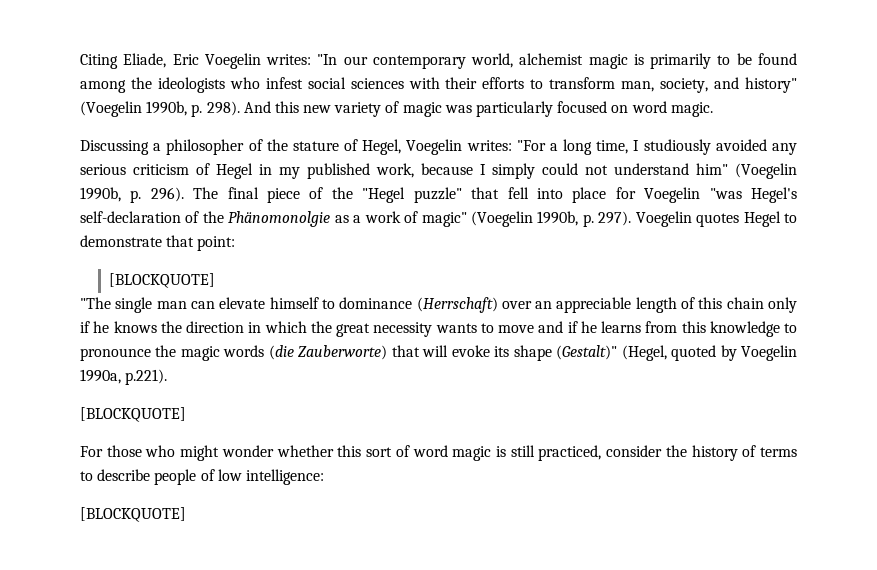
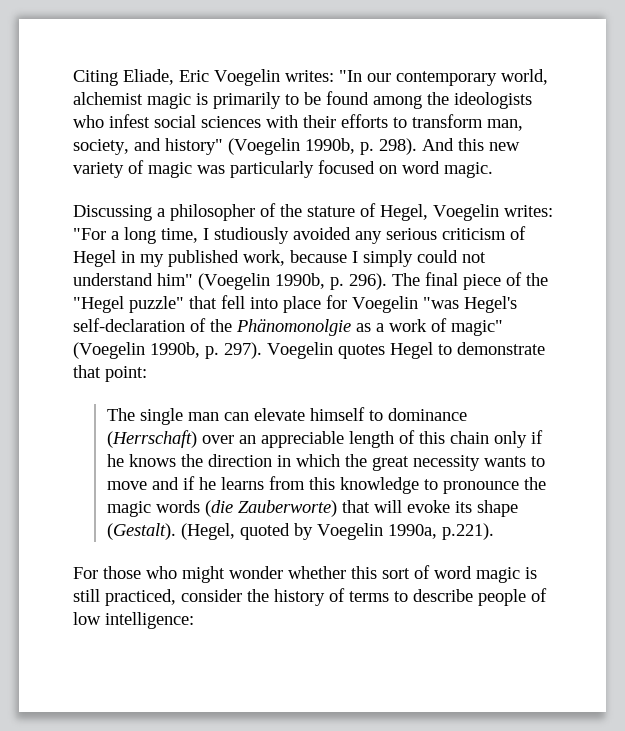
[109,273,216,288] [80,297,111,309] [BLOCKQUOTE] // "The -> [106,408,135,421] The
[556,345,618,360] (Gestalt)" -> [106,523,176,540] (Gestalt).
[80,407,186,422] // [BLOCKQUOTE] -> (494, 531) none
[80,507,186,522] // [BLOCKQUOTE] -> (194, 620) none

